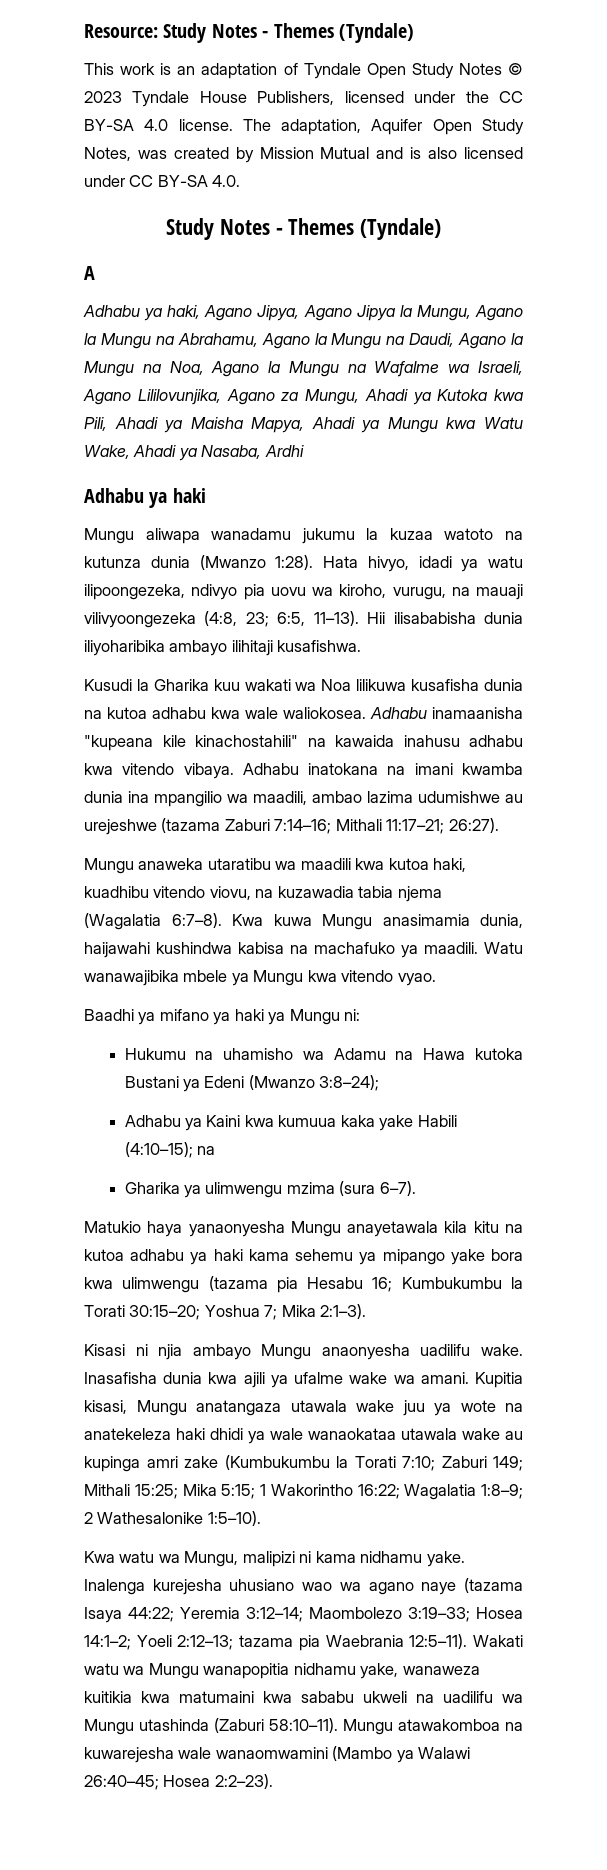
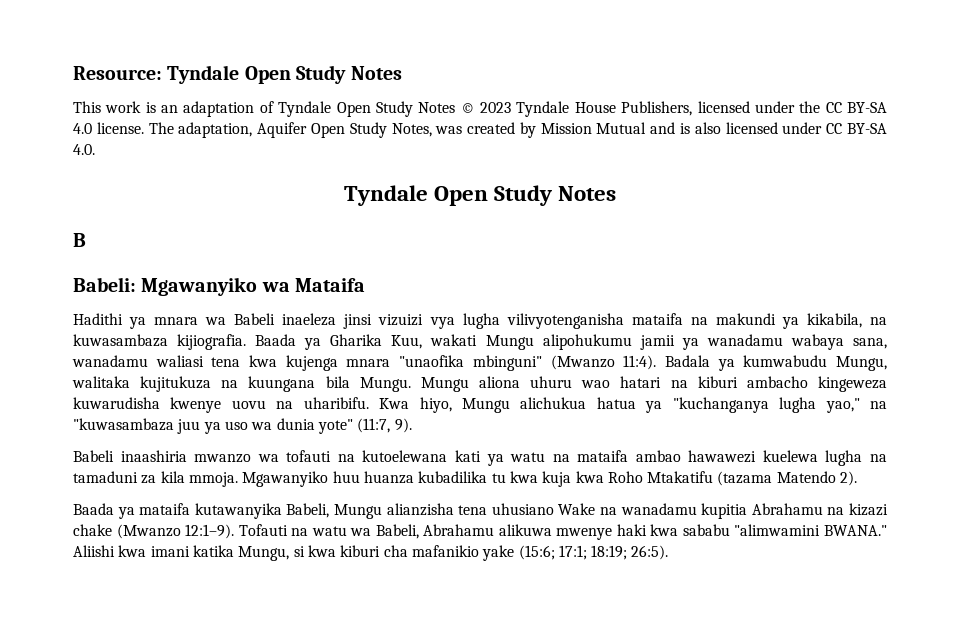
[163,23,414,43] Study Notes - Themes (Tyndale) -> [167,65,402,84] Tyndale Open Study Notes
[165,218,442,240] [84,266,95,280] [83,305,523,321] [84,333,523,349] [84,361,523,377] [83,389,523,405] [84,417,523,433] [84,445,304,461] [84,488,206,508] [84,528,523,544] [84,555,523,572] [84,584,523,600] [84,611,523,628] [84,640,362,656] [84,679,523,691] [84,707,523,719] [84,735,523,751] [84,763,523,779] [84,791,523,807] [84,818,499,835] [84,858,467,874] [84,886,442,902] [84,913,523,930] [84,942,523,958] [84,970,436,986] [84,1009,361,1025] [124,1048,523,1060] [124,1075,380,1092] [124,1115,457,1131] [124,1142,216,1158] [124,1181,416,1198] [84,1221,523,1237] [84,1249,523,1265] [84,1276,523,1293] [84,1304,367,1320] [84,1344,523,1360] [84,1372,523,1388] [84,1400,523,1416] [84,1428,523,1444] [84,1455,523,1472] [84,1484,523,1500] [84,1511,261,1526] [84,1551,465,1567] [84,1578,523,1595] [84,1607,523,1623] [84,1634,523,1651] [84,1663,480,1679] [84,1691,523,1703] [84,1718,523,1735] [84,1746,471,1763] [84,1774,273,1790] Study Notes - Themes (Tyndale) // A // Adhabu ya haki, Agano Jipya, Agano Jipya la Mungu, Agano la Mungu na Abrahamu, Agano la Mungu na Daudi, Agano la Mungu na Noa, Agano la Mungu na Wafalme wa Israeli, Agano Lililovunjika, Agano za Mungu, Ahadi ya Kutoka kwa Pili, Ahadi ya Maisha Mapya, Ahadi ya Mungu kwa Watu Wake, Ahadi ya Nasaba, Ardhi // Adhabu ya haki // Mungu aliwapa wanadamu jukumu la kuzaa watoto na kutunza dunia (Mwanzo 1:28). Hata hivyo, idadi ya watu ilipoongezeka, ndivyo pia uovu wa kiroho, vurugu, na mauaji vilivyoongezeka (4:8, 23; 6:5, 11–13). Hii ilisababisha dunia iliyoharibika ambayo ilihitaji kusafishwa. // Kusudi la Gharika kuu wakati wa Noa lilikuwa kusafisha dunia na kutoa adhabu kwa wale waliokosea. Adhabu inamaanisha "kupeana kile kinachostahili" na kawaida inahusu adhabu kwa vitendo vibaya. Adhabu inatokana na imani kwamba dunia ina mpangilio wa maadili, ambao lazima udumishwe au urejeshwe (tazama Zaburi 7:14–16; Mithali 11:17–21; 26:27). // Mungu anaweka utaratibu wa maadili kwa kutoa haki, kuadhibu vitendo viovu, na kuzawadia tabia njema (Wagalatia 6:7–8). Kwa kuwa Mungu anasimamia dunia, haijawahi kushindwa kabisa na machafuko ya maadili. Watu wanawajibika mbele ya Mungu kwa vitendo vyao. // Baadhi ya mifano ya haki ya Mungu ni: // Hukumu na uhamisho wa Adamu na Hawa kutoka Bustani ya Edeni (Mwanzo 3:8–24); // Adhabu ya Kaini kwa kumuua kaka yake Habili (4:10–15); na // Gharika ya ulimwengu mzima (sura 6–7). // Matukio haya yanaonyesha Mungu anayetawala kila kitu na kutoa adhabu ya haki kama sehemu ya mipango yake bora kwa ulimwengu (tazama pia Hesabu 16; Kumbukumbu la Torati 30:15–20; Yoshua 7; Mika 2:1–3). // Kisasi ni njia ambayo Mungu anaonyesha uadilifu wake. Inasafisha dunia kwa ajili ya ufalme wake wa amani. Kupitia kisasi, Mungu anatangaza utawala wake juu ya wote na anatekeleza haki dhidi ya wale wanaokataa utawala wake au kupinga amri zake (Kumbukumbu la Torati 7:10; Zaburi 149; Mithali 15:25; Mika 5:15; 1 Wakorintho 16:22; Wagalatia 1:8–9; 2 Wathesalonike 1:5–10). // Kwa watu wa Mungu, malipizi ni kama nidhamu yake. Inalenga kurejesha uhusiano wao wa agano naye (tazama Isaya 44:22; Yeremia 3:12–14; Maombolezo 3:19–33; Hosea 14:1–2; Yoeli 2:12–13; tazama pia Waebrania 12:5–11). Wakati watu wa Mungu wanapopitia nidhamu yake, wanaweza kuitikia kwa matumaini kwa sababu ukweli na uadilifu wa Mungu utashinda (Zaburi 58:10–11). Mungu atawakomboa na kuwarejesha wale wanaomwamini (Mambo ya Walawi 26:40–45; Hosea 2:2–23). -> [343,185,617,206] [73,233,86,247] [73,277,366,296] [73,313,887,329] [73,334,888,350] [72,355,888,371] [72,376,887,392] [73,397,888,413] [73,418,412,434] [73,450,887,466] [73,471,858,487] [73,503,889,519] [73,524,887,540] [73,545,669,561] Tyndale Open Study Notes // B // Babeli: Mgawanyiko wa Mataifa // Hadithi ya mnara wa Babeli inaeleza jinsi vizuizi vya lugha vilivyotenganisha mataifa na makundi ya kikabila, na kuwasambaza kijiografia. Baada ya Gharika Kuu, wakati Mungu alipohukumu jamii ya wanadamu wabaya sana, wanadamu waliasi tena kwa kujenga mnara "unaofika mbinguni" (Mwanzo 11:4). Badala ya kumwabudu Mungu, walitaka kujitukuza na kuungana bila Mungu. Mungu aliona uhuru wao hatari na kiburi ambacho kingeweza kuwarudisha kwenye uovu na uharibifu. Kwa hiyo, Mungu alichukua hatua ya "kuchanganya lugha yao," na "kuwasambaza juu ya uso wa dunia yote" (11:7, 9). // Babeli inaashiria mwanzo wa tofauti na kutoelewana kati ya watu na mataifa ambao hawawezi kuelewa lugha na tamaduni za kila mmoja. Mgawanyiko huu huanza kubadilika tu kwa kuja kwa Roho Mtakatifu (tazama Matendo 2). // Baada ya mataifa kutawanyika Babeli, Mungu alianzisha tena uhusiano Wake na wanadamu kupitia Abrahamu na kizazi chake (Mwanzo 12:1–9). Tofauti na watu wa Babeli, Abrahamu alikuwa mwenye haki kwa sababu "alimwamini BWANA." Aliishi kwa imani katika Mungu, si kwa kiburi cha mafanikio yake (15:6; 17:1; 18:19; 26:5).

